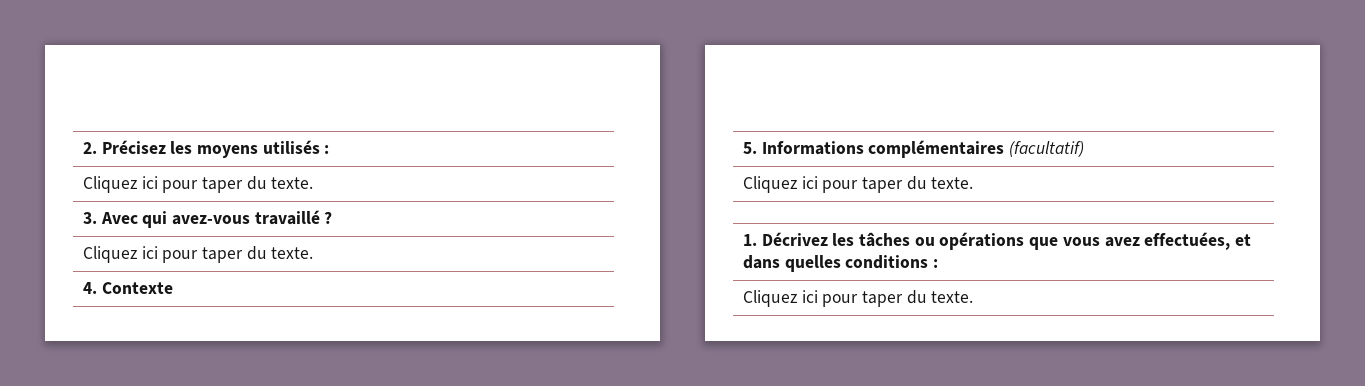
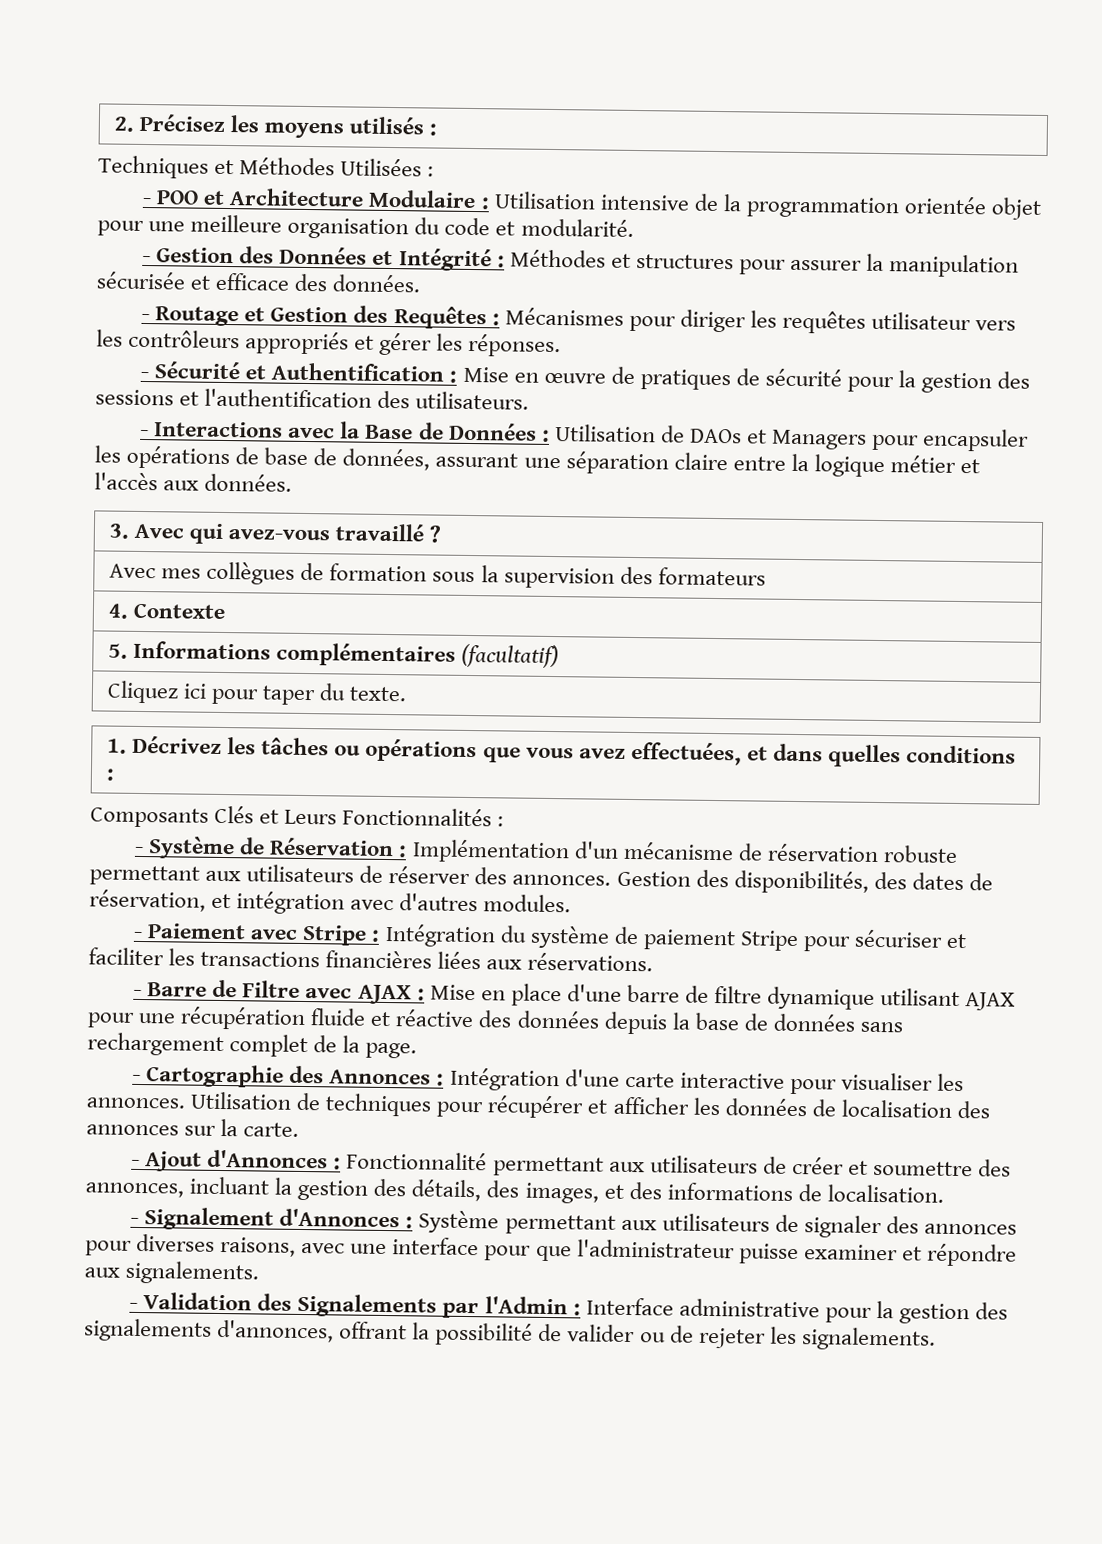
[82,176,314,193] // Cliquez ici pour taper du texte. -> [98,155,435,179] [142,188,1043,220] [97,214,634,240] [142,246,1020,278] [96,271,422,293] [141,305,1017,334] [96,329,562,358] [140,361,1031,394] [95,388,530,410] [140,421,1030,452] [94,445,981,478] [94,472,293,492] // Techniques et Méthodes Utilisées : // - POO et Architecture Modulaire : Utilisation intensive de la programmation orientée objet pour une meilleure organisation du code et modularité. // - Gestion des Données et Intégrité : Méthodes et structures pour assurer la manipulation sécurisée et efficace des données. // - Routage et Gestion des Requêtes : Mécanismes pour diriger les requêtes utilisateur vers les contrôleurs appropriés et gérer les réponses. // - Sécurité et Authentification : Mise en œuvre de pratiques de sécurité pour la gestion des sessions et l'authentification des utilisateurs. // - Interactions avec la Base de Données : Utilisation de DAOs et Managers pour encapsuler les opérations de base de données, assurant une séparation claire entre la logique métier et l'accès aux données.
[82,246,314,263] Cliquez ici pour taper du texte. -> [109,561,766,589] Avec mes collègues de formation sous la supervision des formateurs
[742,290,974,307] // Cliquez ici pour taper du texte. -> [90,805,505,828] [134,836,958,864] [89,864,993,894] [89,889,572,915] [133,923,968,952] [88,947,654,972] [133,979,1016,1011] [87,1006,903,1035] [87,1032,418,1059] [132,1064,965,1095] [86,1091,991,1119] [86,1118,300,1137] [131,1149,1012,1177] [85,1176,944,1204] [130,1207,1018,1239] [85,1233,1017,1267] [84,1260,260,1285] [129,1292,1009,1325] [84,1318,936,1351] // Composants Clés et Leurs Fonctionnalités : // - Système de Réservation : Implémentation d'un mécanisme de réservation robuste permettant aux utilisateurs de réserver des annonces. Gestion des disponibilités, des dates de réservation, et intégration avec d'autres modules. // - Paiement avec Stripe : Intégration du système de paiement Stripe pour sécuriser et faciliter les transactions financières liées aux réservations. // - Barre de Filtre avec AJAX : Mise en place d'une barre de filtre dynamique utilisant AJAX pour une récupération fluide et réactive des données depuis la base de données sans rechargement complet de la page. // - Cartographie des Annonces : Intégration d'une carte interactive pour visualiser les annonces. Utilisation de techniques pour récupérer et afficher les données de localisation des annonces sur la carte. // - Ajout d'Annonces : Fonctionnalité permettant aux utilisateurs de créer et soumettre des annonces, incluant la gestion des détails, des images, et des informations de localisation. // - Signalement d'Annonces : Système permettant aux utilisateurs de signaler des annonces pour diverses raisons, avec une interface pour que l'administrateur puisse examiner et répondre aux signalements. // - Validation des Signalements par l'Admin : Interface administrative pour la gestion des signalements d'annonces, offrant la possibilité de valider ou de rejeter les signalements.

